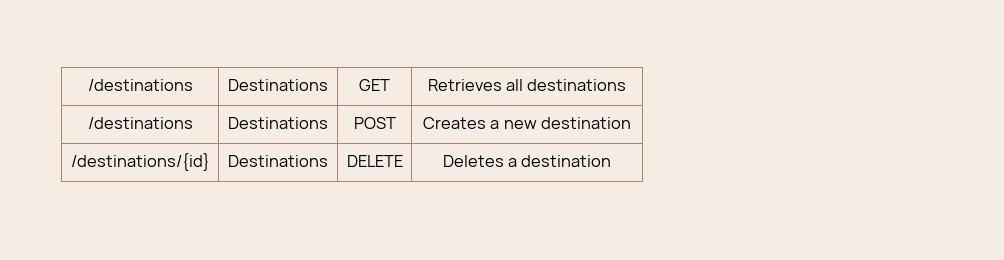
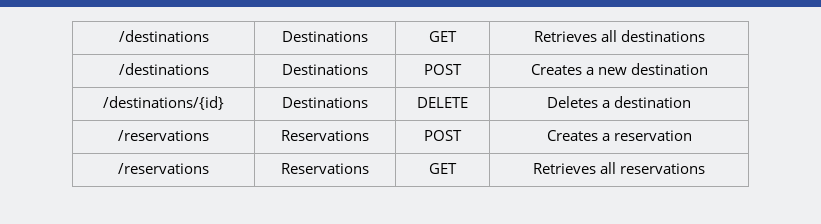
(612, 161) none -> [118,130,209,141] [281,130,369,141] [424,130,462,141] [546,130,692,141] [118,163,209,174] [281,163,369,174] [429,163,457,174] [533,162,705,174] // /reservations | Reservations | POST | Creates a reservation // /reservations | Reservations | GET | Retrieves all reservations

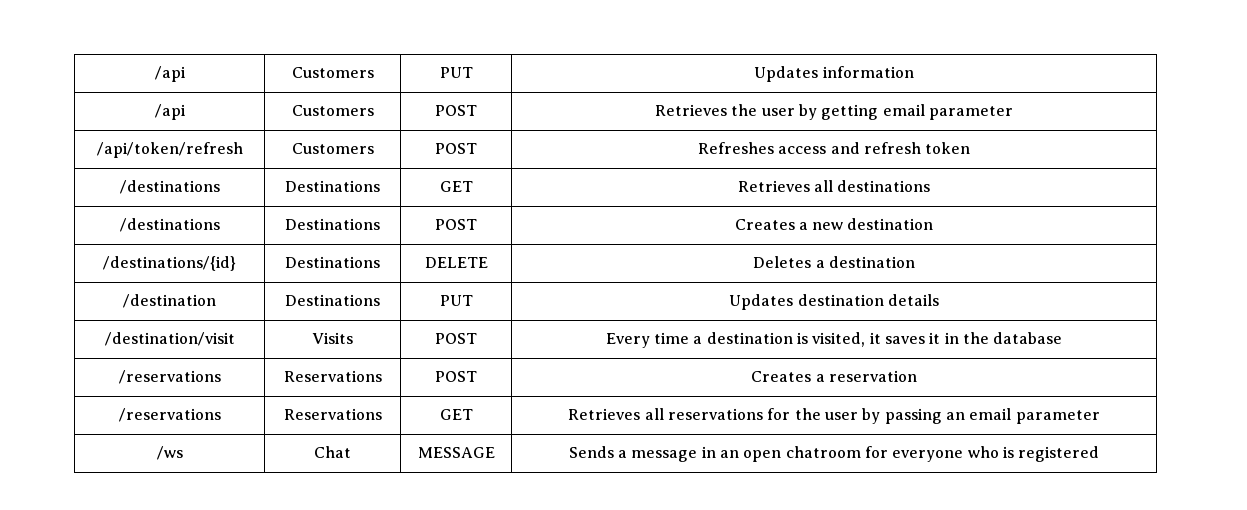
(118, 36) none -> [154,66,186,82] [291,67,374,78] [439,67,473,78] [754,66,914,82] [154,104,186,120] [291,105,374,116] [435,105,477,116] [655,104,1013,120] [96,142,243,158] [291,143,374,154] [435,143,477,154] [697,142,971,154] /api | Customers | PUT | Updates information // /api | Customers | POST | Retrieves the user by getting email parameter // /api/token/refresh | Customers | POST | Refreshes access and refresh token //
(691, 102) none -> [123,294,216,308] [285,294,380,306] [439,295,473,306] [729,294,939,310] [104,332,235,346] [312,332,353,344] [435,333,477,344] [605,332,1063,348] // /destination | Destinations | PUT | Updates destination details // /destination/visit | Visits | POST | Every time a destination is visited, it saves it in the database
(705, 168) none -> [767,408,1100,424] [156,446,183,460] [314,446,351,458] [417,447,495,458] [568,446,1100,462] for the user by passing an email parameter // /ws | Chat | MESSAGE | Sends a message in an open chatroom for everyone who is registered

